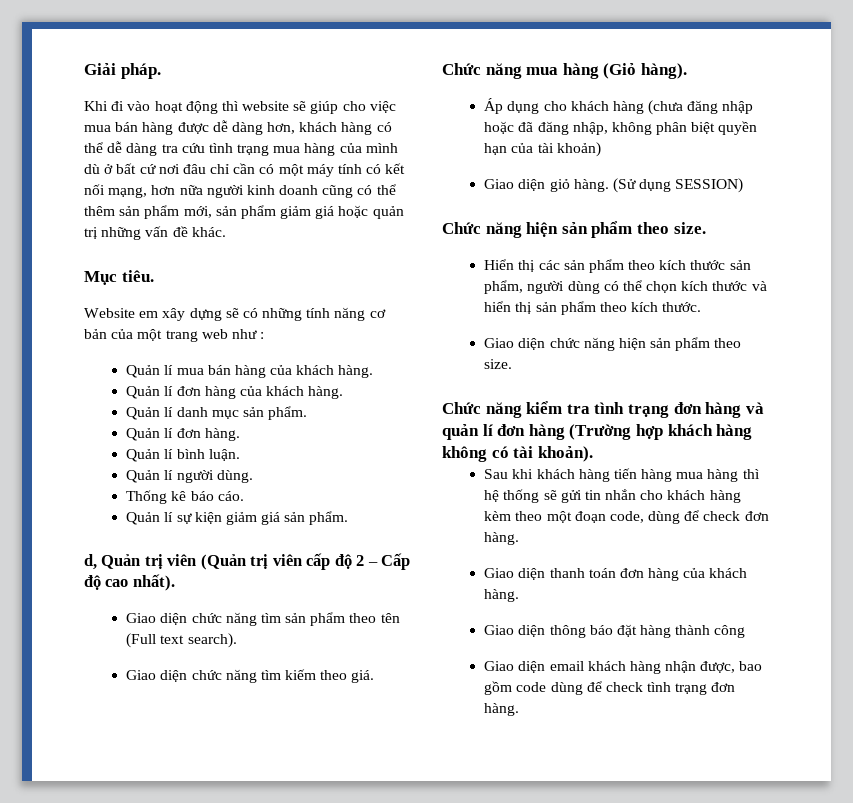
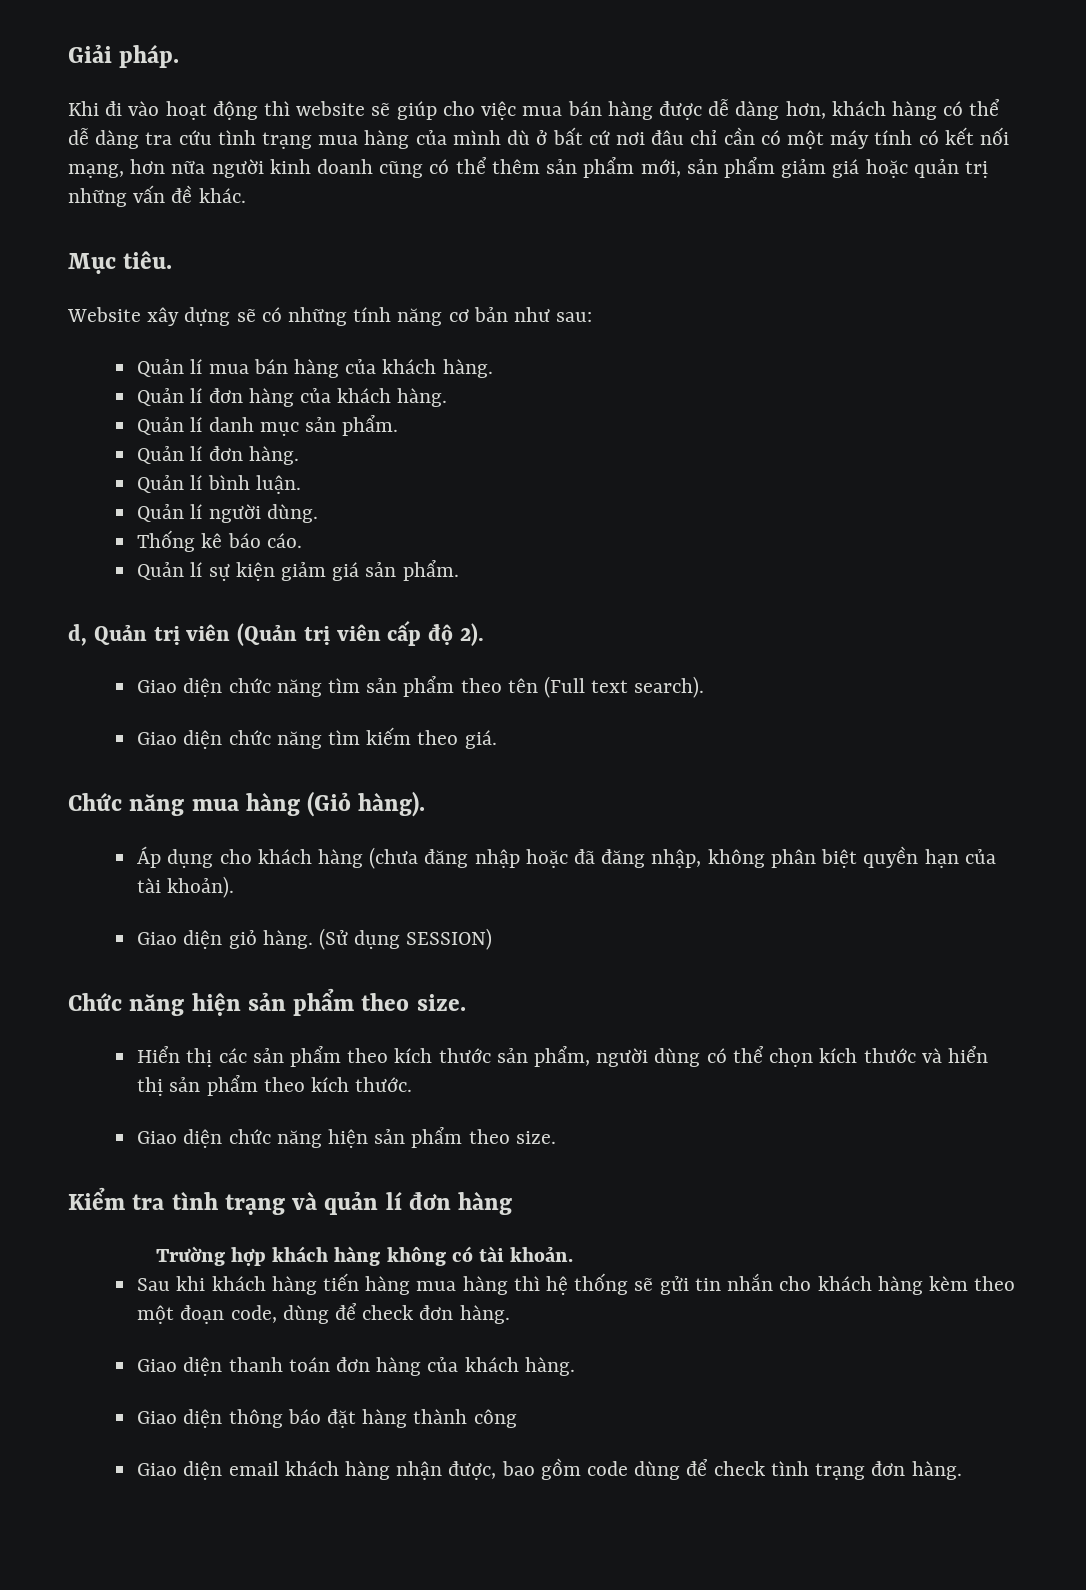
[139,311,159,318] em -> (141, 314) none
[111,329,265,342] của một trang web như : -> [514,307,593,322] như sau:
[356,553,411,570] [84,574,175,591] 2 – Cấp độ cao nhất). -> [459,623,484,646] 2).
[556,142,601,157] khoản) -> [167,876,235,898] khoản).
[442,401,563,418] Chức năng kiểm -> [68,1187,125,1210] Kiểm
[673,402,742,418] đơn hàng -> (285, 1204) none
[569,424,632,440] (Trường -> [155,1246,225,1266] // Trường
[537,446,593,462] khoản). -> [510,1246,574,1262] khoản.

